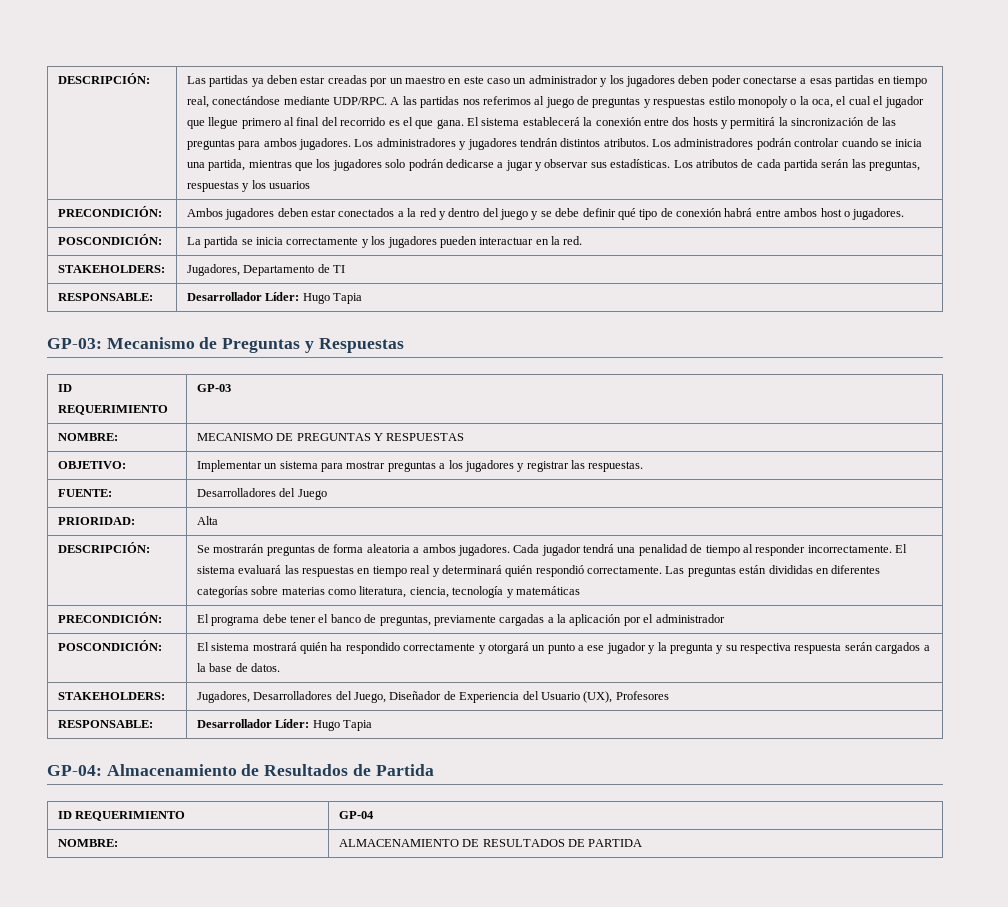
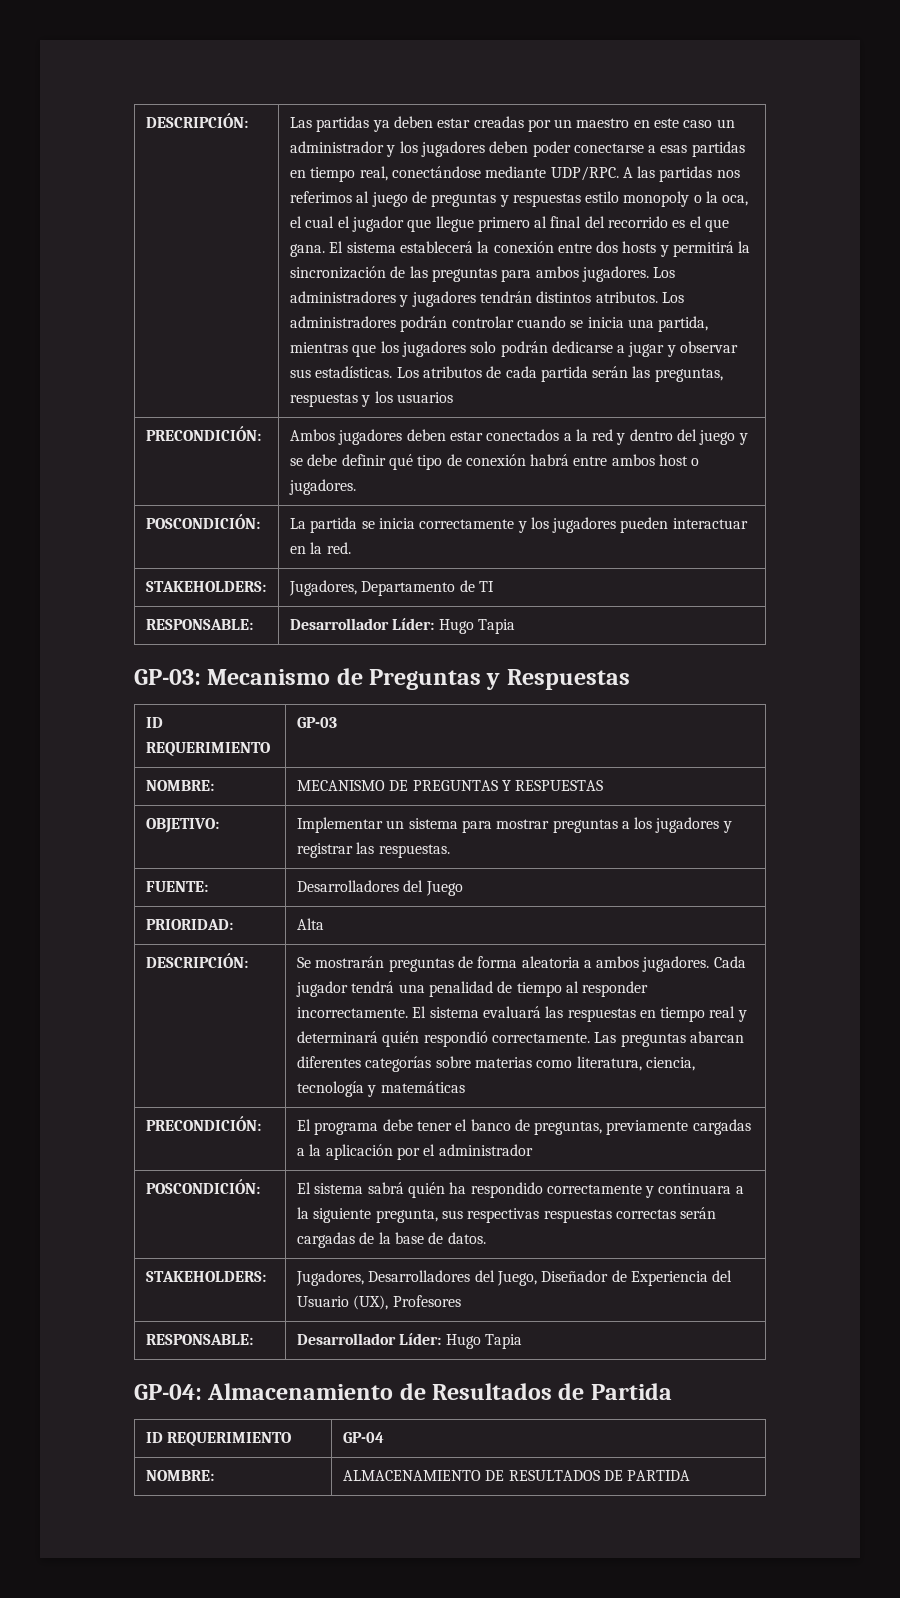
[739,565,829,574] están divididas en -> [689,1031,744,1043] abarcan
[252,642,297,651] mostrará -> [367,1182,404,1194] sabrá
[487,642,930,654] otorgará un punto a ese jugador y la pregunta y su respectiva respuesta serán cargados a -> [658,1183,744,1194] [296,1207,717,1223] [296,1232,375,1248] continuara a la siguiente pregunta, sus respectivas respuestas correctas serán cargadas de

